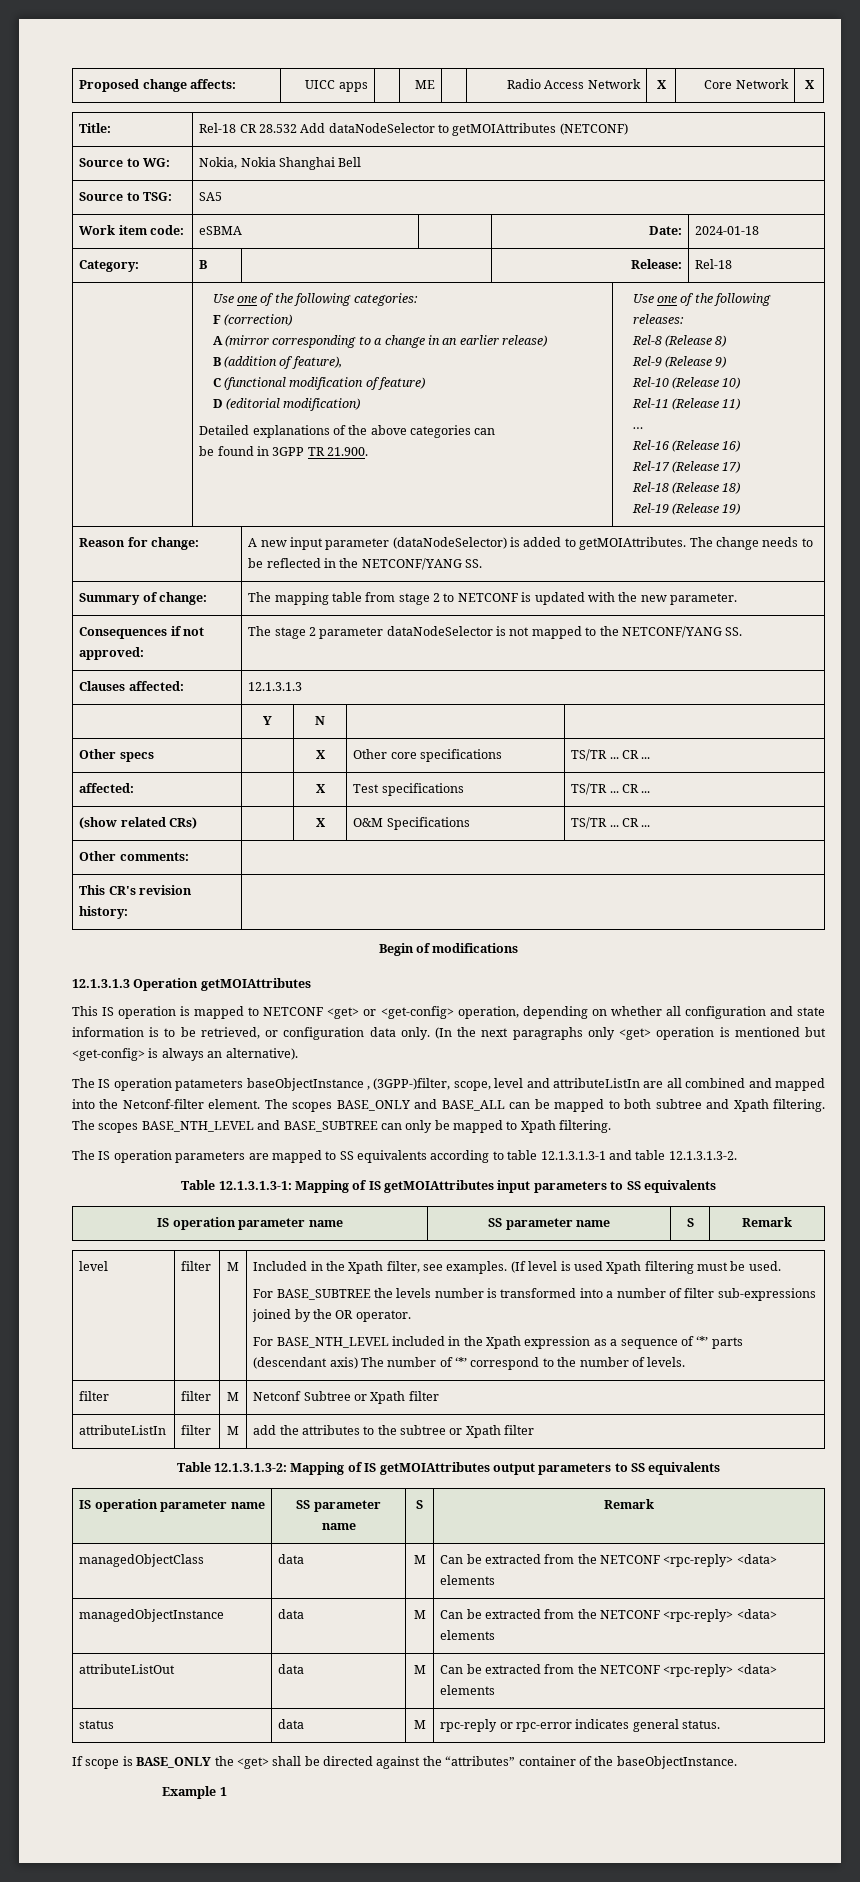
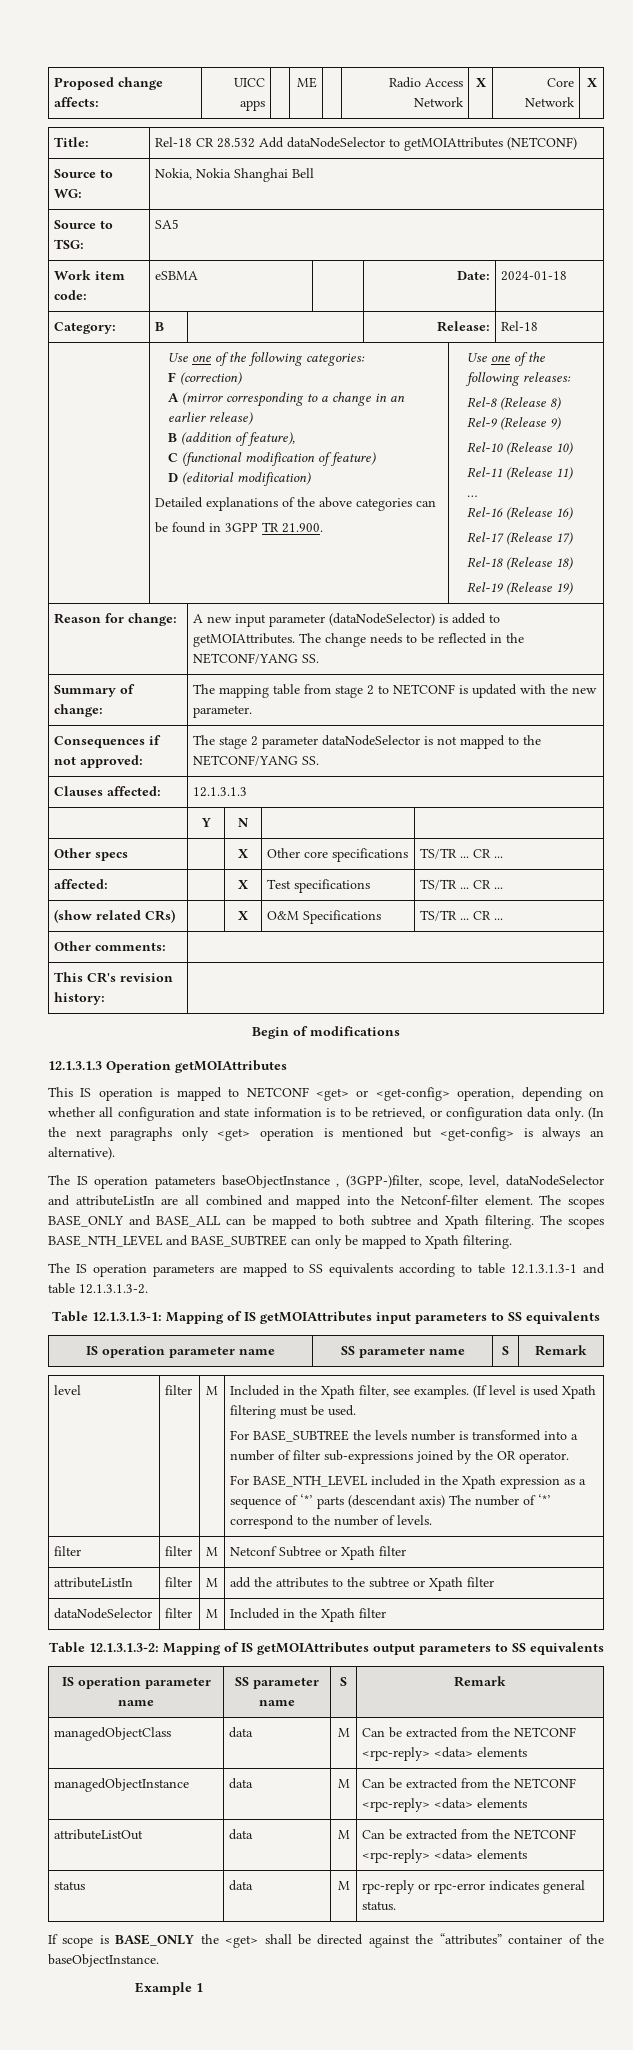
[494,1078,524,1088] level -> [469,1175,604,1187] level, dataNodeSelector
(535, 1430) none -> [54,1608,153,1619] [165,1608,193,1618] [206,1609,218,1618] [230,1608,387,1622] // dataNodeSelector | filter | M | Included in the Xpath filter

